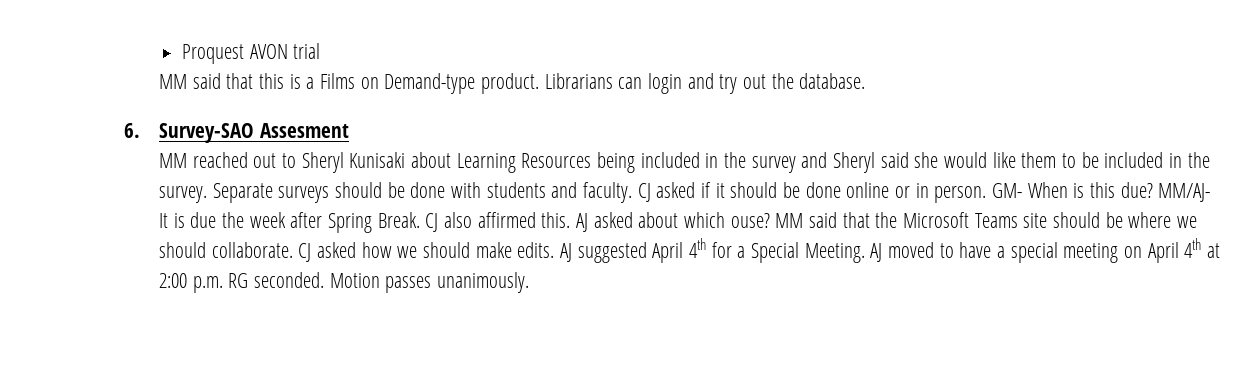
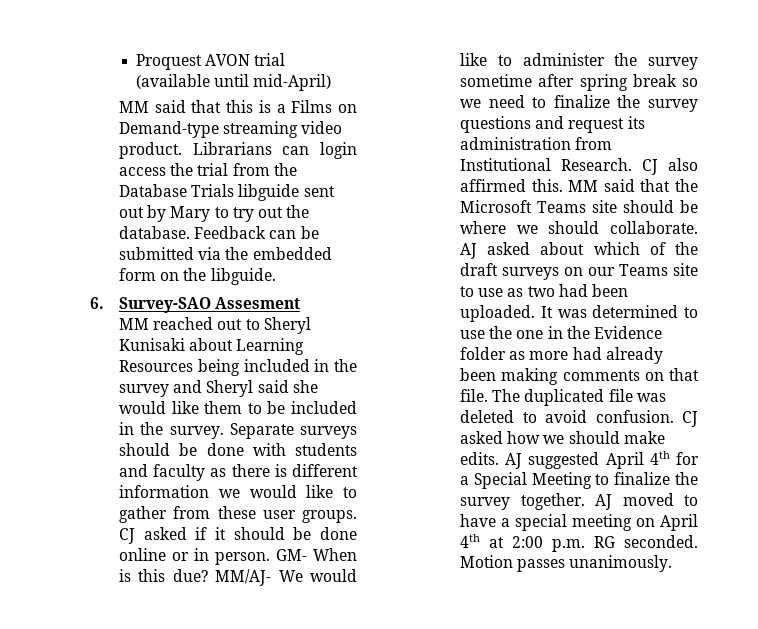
(321, 51) none -> [136,74,332,91] (available until mid-April)
(476, 83) none -> [223,121,343,138] streaming video
[687,73,866,94] and try out the database. -> [119,163,297,176] [119,184,335,201] [119,205,310,222] [119,226,319,239] [119,247,332,260] [119,268,276,285] access the trial from the Database Trials libguide sent out by Mary to try out the database. Feedback can be submitted via the embedded form on the libguide.
[582,182,632,203] faculty. -> [153,464,359,481] [119,485,357,498] [119,506,357,523] faculty as there is different information we would like to gather from these user groups.
[158,212,770,233] It is due the week after Spring Break. CJ also affirmed this. AJ asked about which ouse? -> [278,569,357,582] [460,53,698,70] [460,74,698,91] [460,95,698,112] [460,116,645,133] [460,137,613,150] [460,158,698,175] [460,179,563,192] We would like to administer the survey sometime after spring break so we need to finalize the survey questions and request its administration from Institutional Research. CJ also affirmed this.
(293, 250) none -> [460,242,698,259] [460,263,698,280] [460,284,628,297] [460,305,698,322] [460,326,662,339] [460,347,663,364] [460,368,699,385] [460,389,666,406] [460,410,674,423] AJ asked about which of the draft surveys on our Teams site to use as two had been uploaded. It was determined to use the one in the Evidence folder as more had already been making comments on that file. The duplicated file was deleted to avoid confusion.
[804,243,865,263] Meeting. -> [531,472,698,489] [460,493,585,510] Meeting to finalize the survey together.

